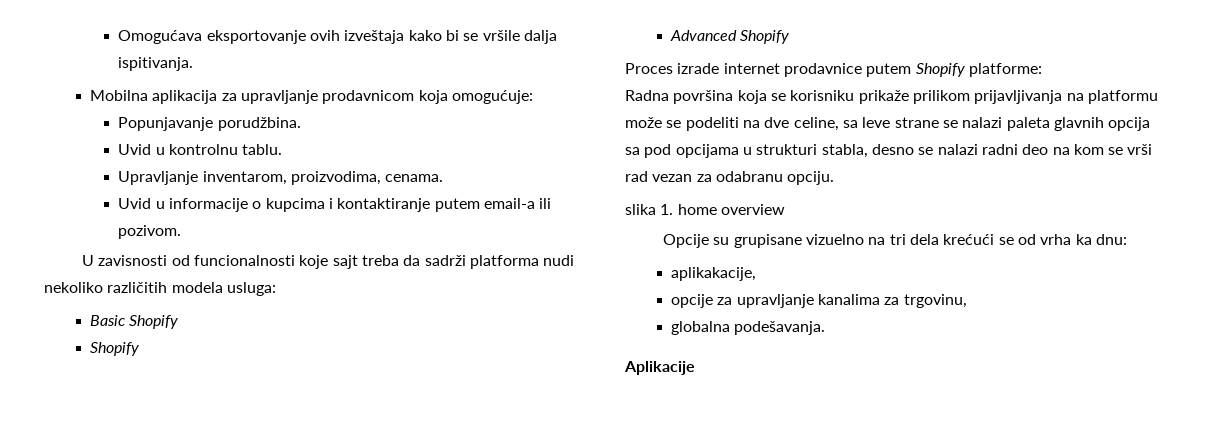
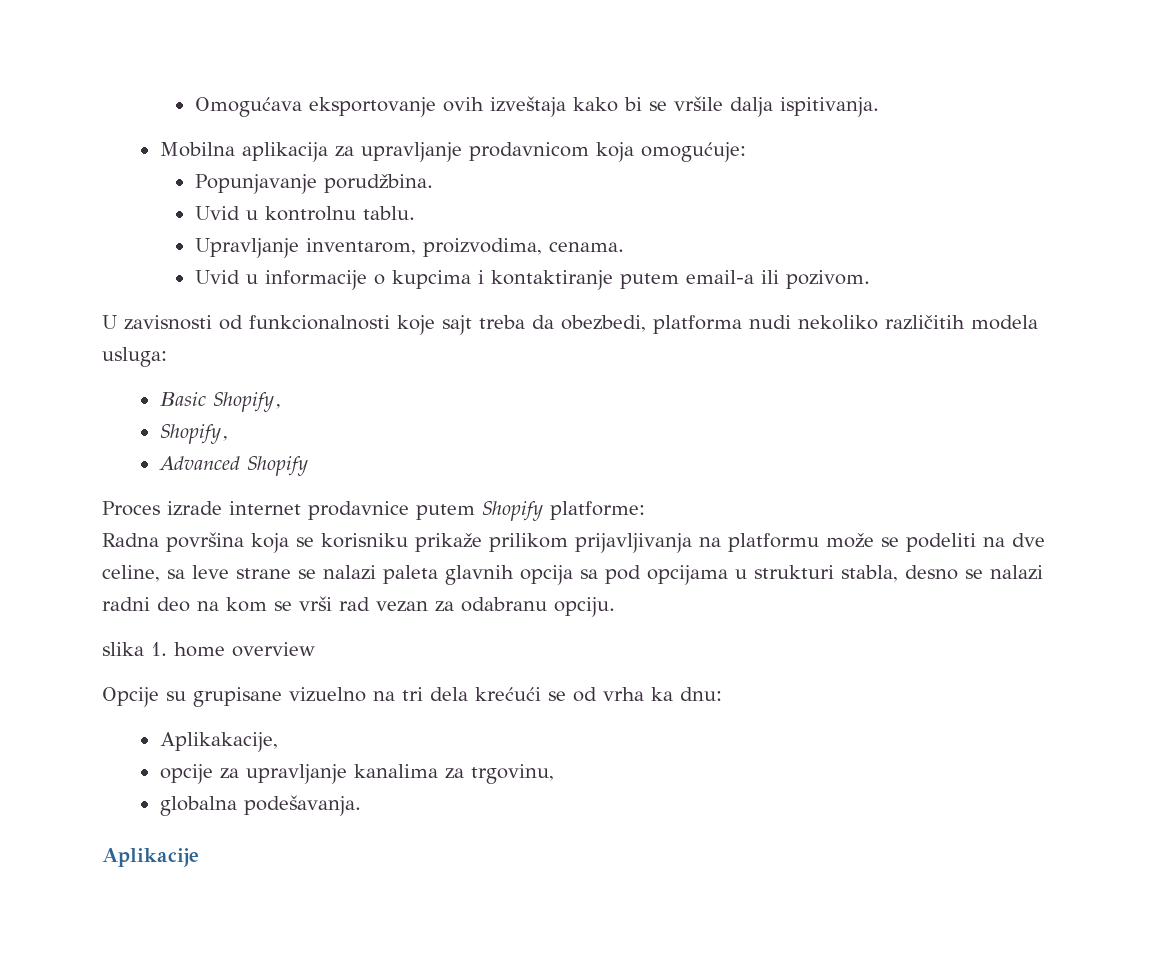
[193,255,295,266] funcionalnosti -> [249,315,390,330] funkcionalnosti
[424,255,466,266] sadrži -> [561,315,646,332] obezbedi,
[129,315,179,329] [89,342,139,356] Shopify // Shopify -> [212,392,282,412] [159,424,229,444] Shopify, // Shopify,
[670,267,756,281] aplikakacije, -> [159,732,278,752] Aplikakacije,

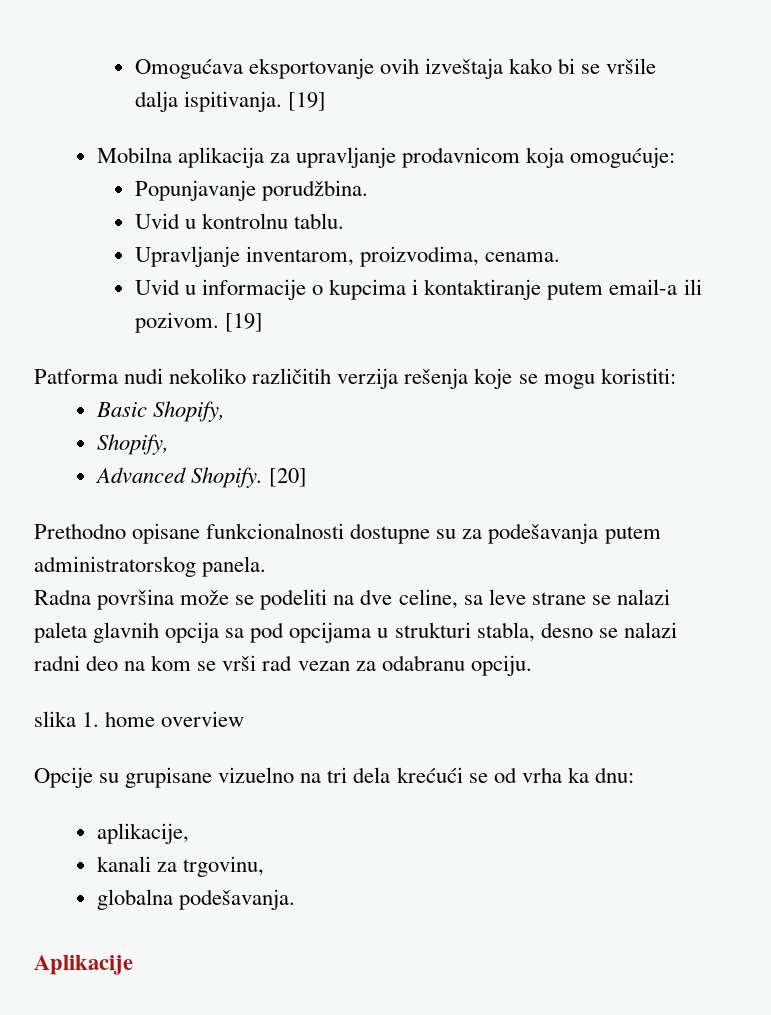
(879, 107) none -> [288,92,327,111] [19]
[102,315,1038,335] [102,347,167,367] [159,392,282,412] [159,424,229,444] [158,456,308,476] [102,501,645,521] [102,532,819,553] // U zavisnosti od funkcionalnosti koje sajt treba da obezbedi, platforma nudi nekoliko različitih modela usluga: // Basic Shopify, // Shopify, // Advanced Shopify // Proces izrade internet prodavnice putem Shopify platforme: // Radna površina koja se korisniku prikaže prilikom prijavljivanja na platformu -> [224,313,263,332] [34,368,676,389] [95,401,225,422] [96,434,169,455] [94,467,307,488] [34,523,661,544] [34,556,267,577] [34,589,175,610] [19] // Patforma nudi nekoliko različitih verzija rešenja koje se mogu koristiti: // Basic Shopify, // Shopify, // Advanced Shopify. [20] // Prethodno opisane funkcionalnosti dostupne su za podešavanja putem administratorskog panela. // Radna površina
[159,732,278,752] [159,764,438,784] Aplikakacije, // opcije za upravljanje kanalima -> [96,823,189,844] [96,856,151,872] aplikacije, // kanali

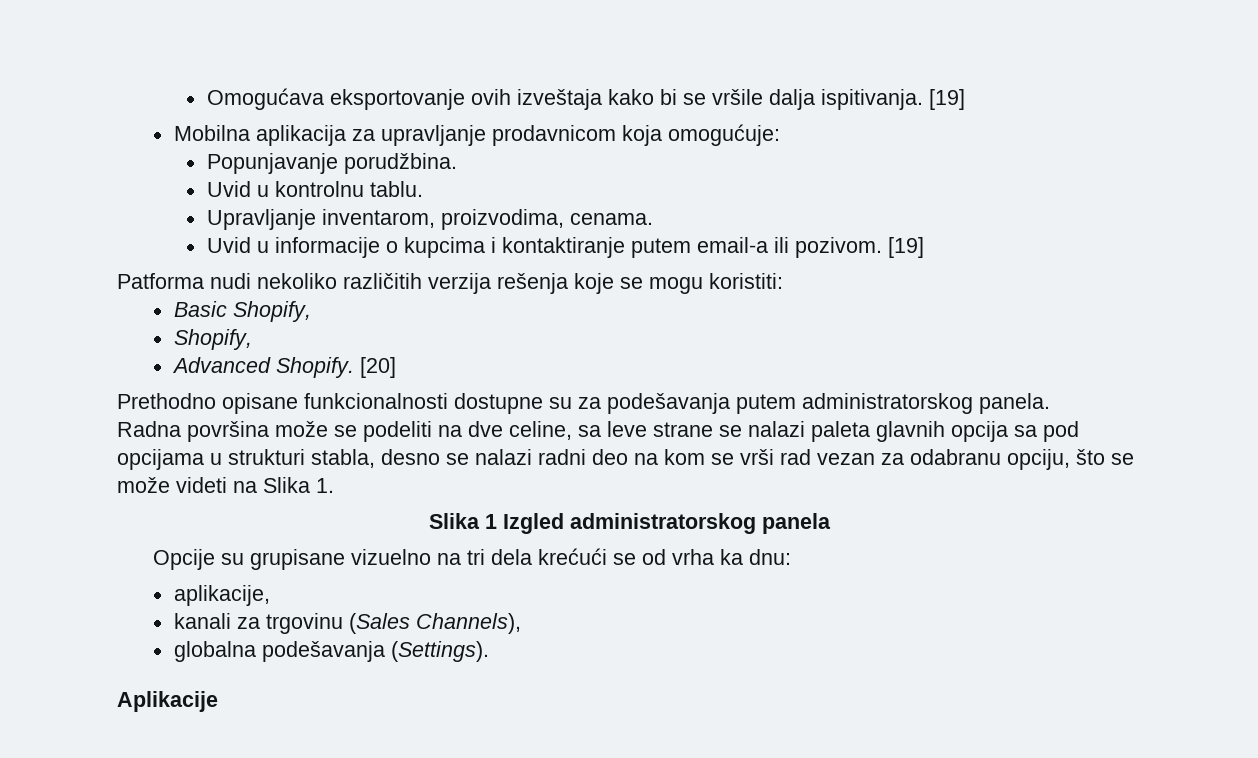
[470,655,532,676] [34,711,245,727] opciju. // slika 1. home overview -> [1007,449,1134,470] [117,477,334,493] [428,513,831,534] opciju, što se može videti na Slika 1. // Slika 1 Izgled administratorskog panela
[182,856,264,877] trgovinu, -> [265,613,521,634] trgovinu (Sales Channels),
[178,889,295,910] podešavanja. -> [261,641,489,662] podešavanja (Settings).

